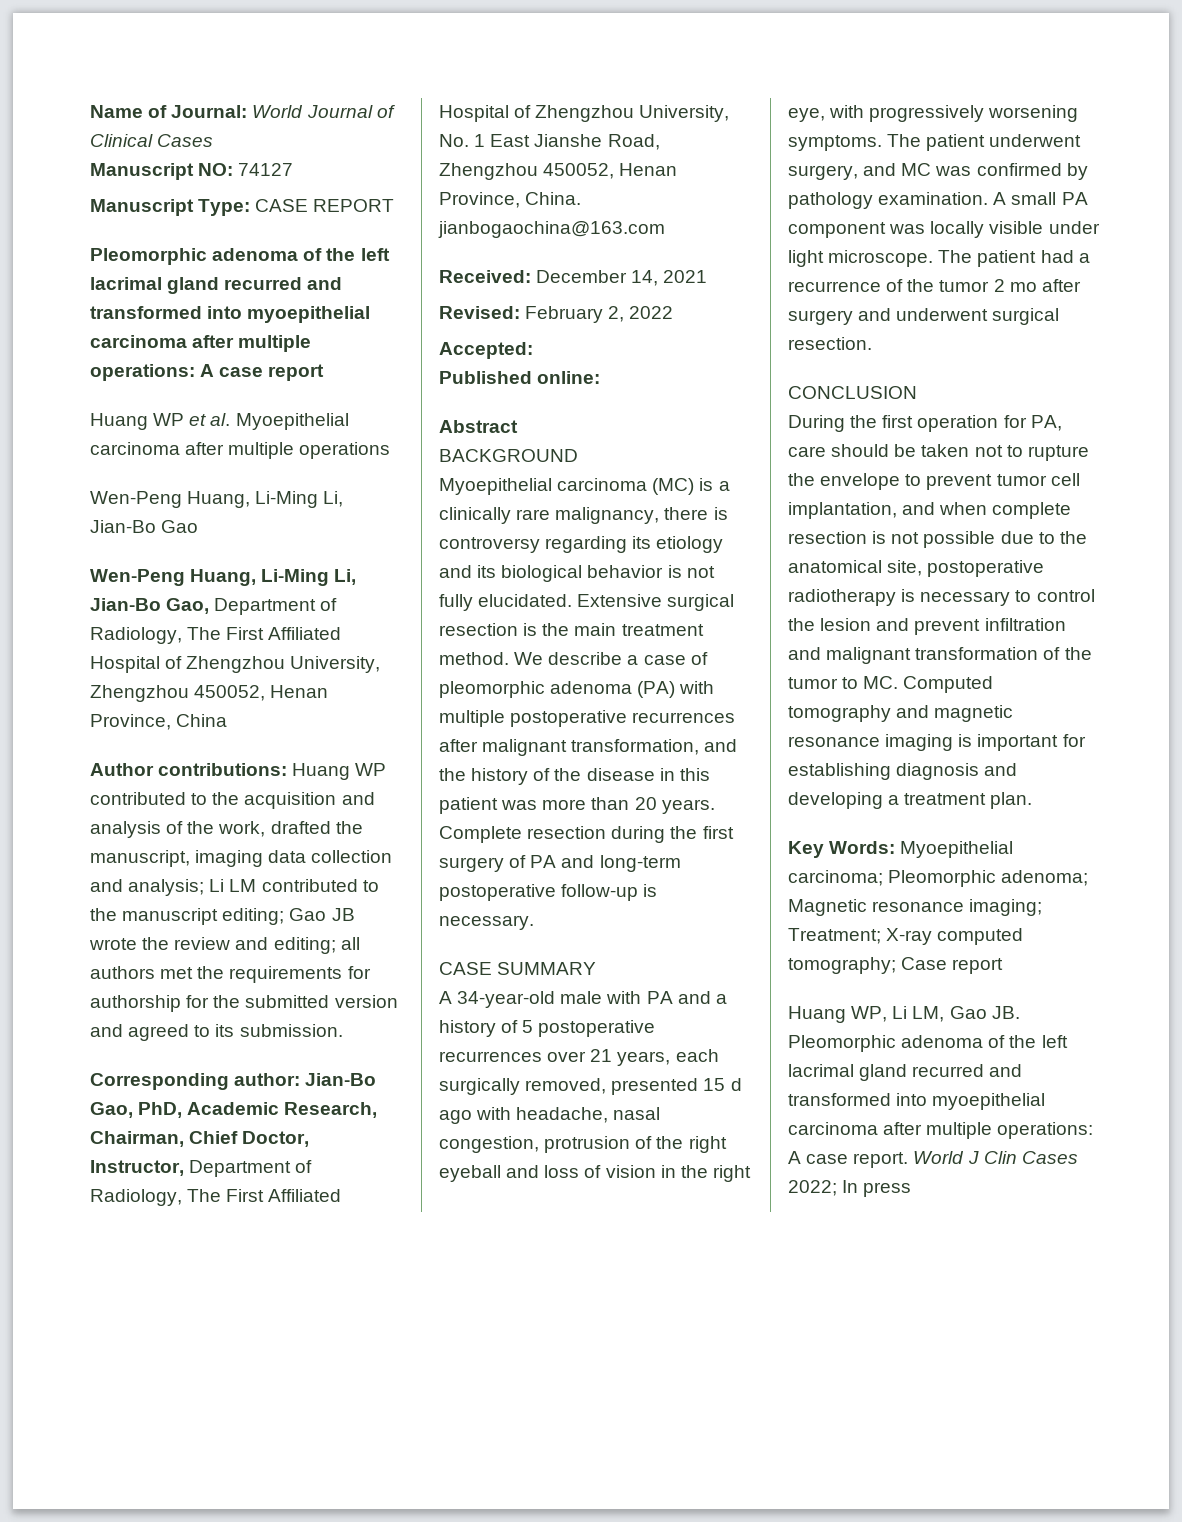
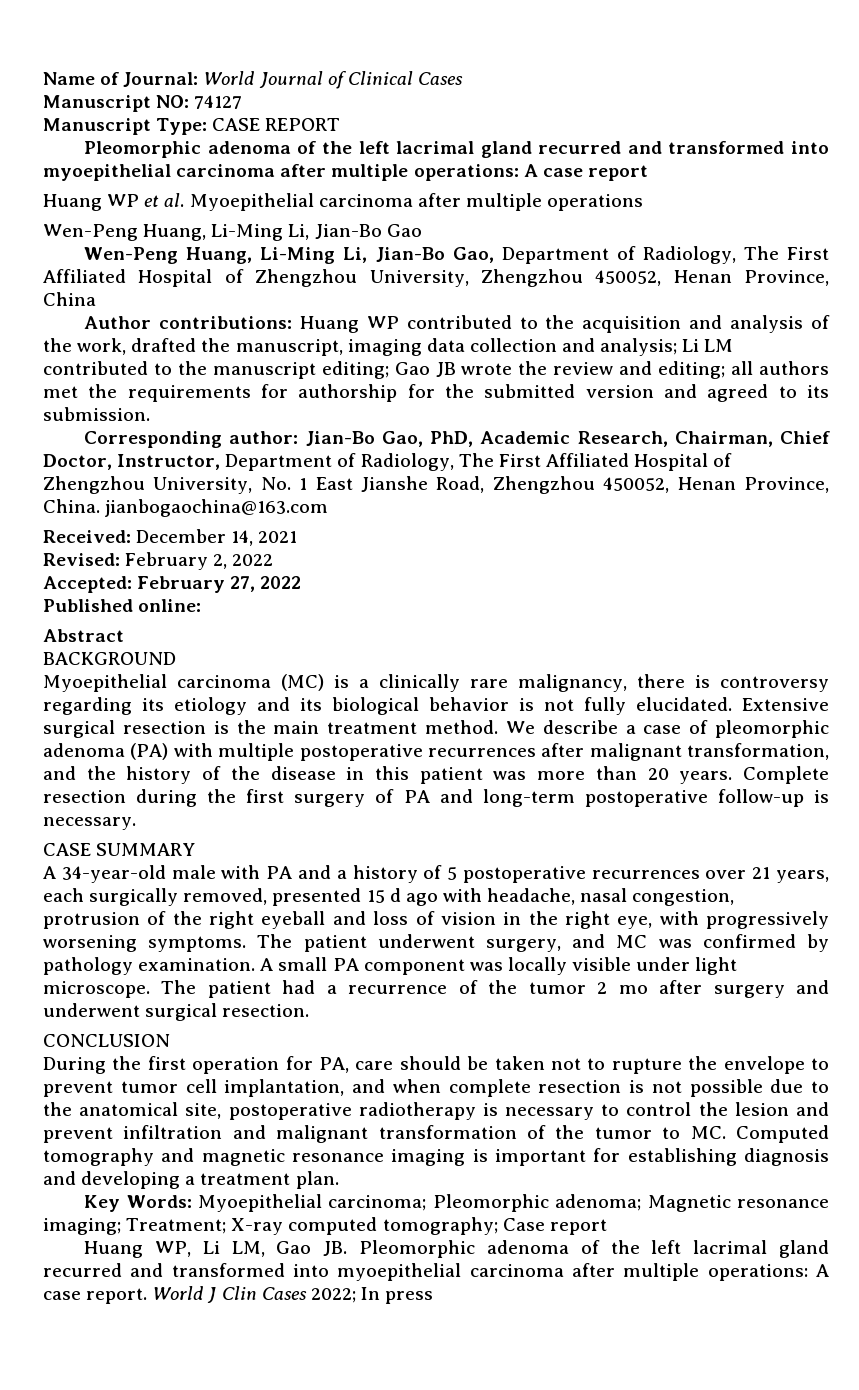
(533, 350) none -> [137,576,302,593] February 27, 2022

